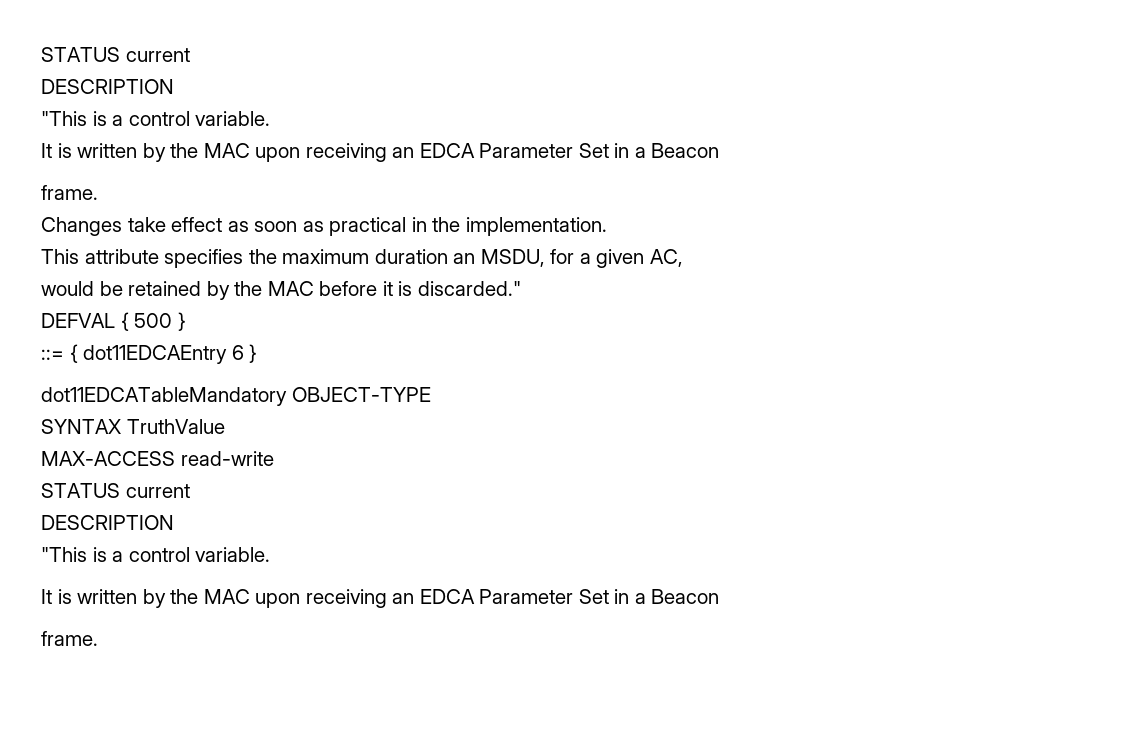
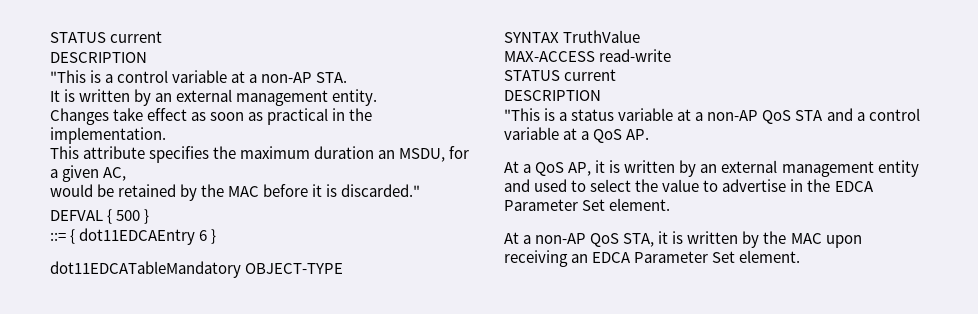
[41,47,190,62] [41,79,174,94] [41,111,271,126] [41,143,720,162] [41,185,98,200] STATUS current // DESCRIPTION // "This is a control variable. // It is written by the MAC upon receiving an EDCA Parameter Set in a Beacon // frame. -> [50,31,163,43] [50,52,147,63] [50,70,348,83] [50,89,378,106] STATUS current // DESCRIPTION // "This is a control variable at a non-AP STA. // It is written by an external management entity.
[128,547,271,562] [41,589,52,604] control variable. // It -> [571,108,920,124] [504,127,650,143] [504,160,919,177] [504,179,874,192] [504,198,671,211] [504,231,669,247] status variable at a non-AP QoS STA and a control variable at a QoS AP. // At a QoS AP, it is written by an external management entity and used to select the value to advertise in the EDCA Parameter Set element. // At a non-AP QoS STA, it
[614,589,720,604] [41,631,98,646] in a Beacon // frame. -> [739,250,801,263] element.

